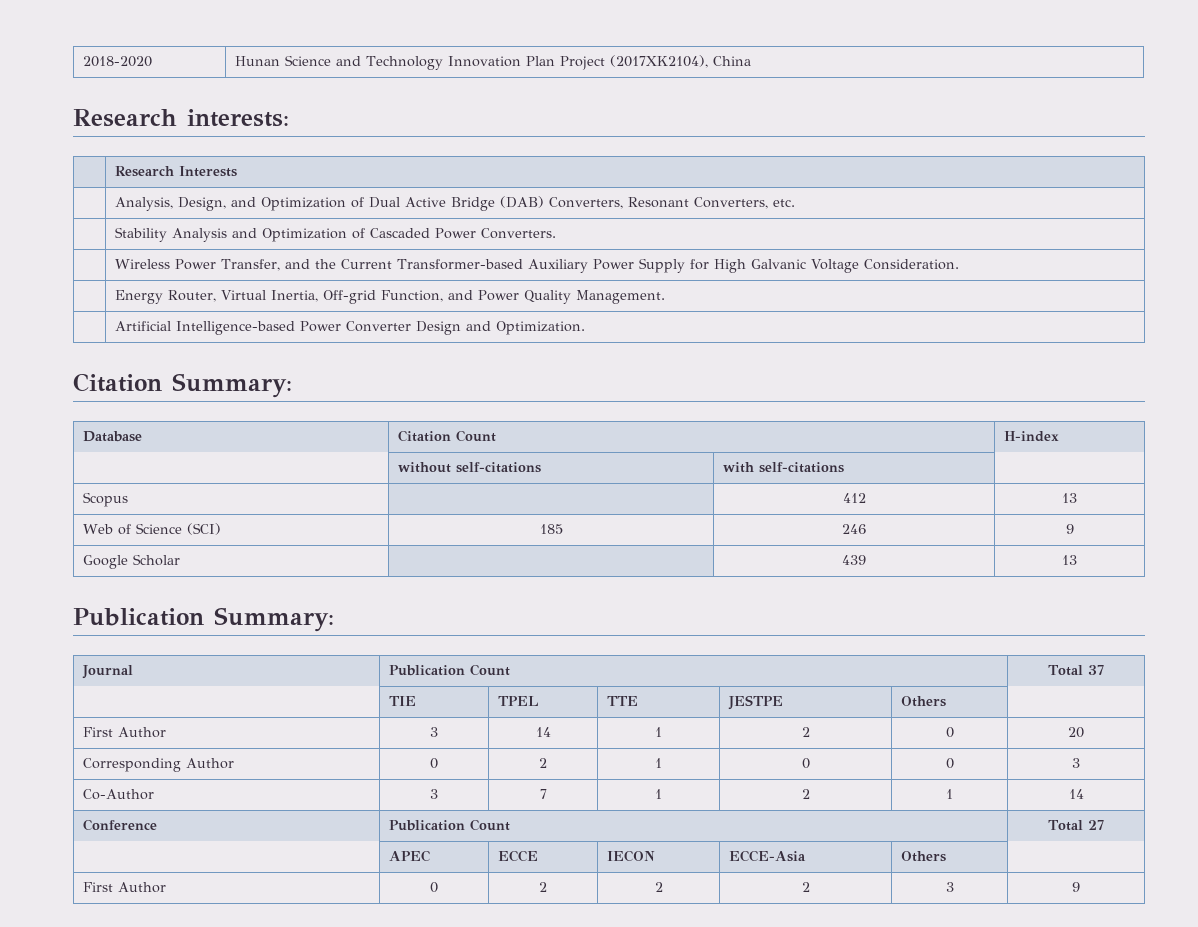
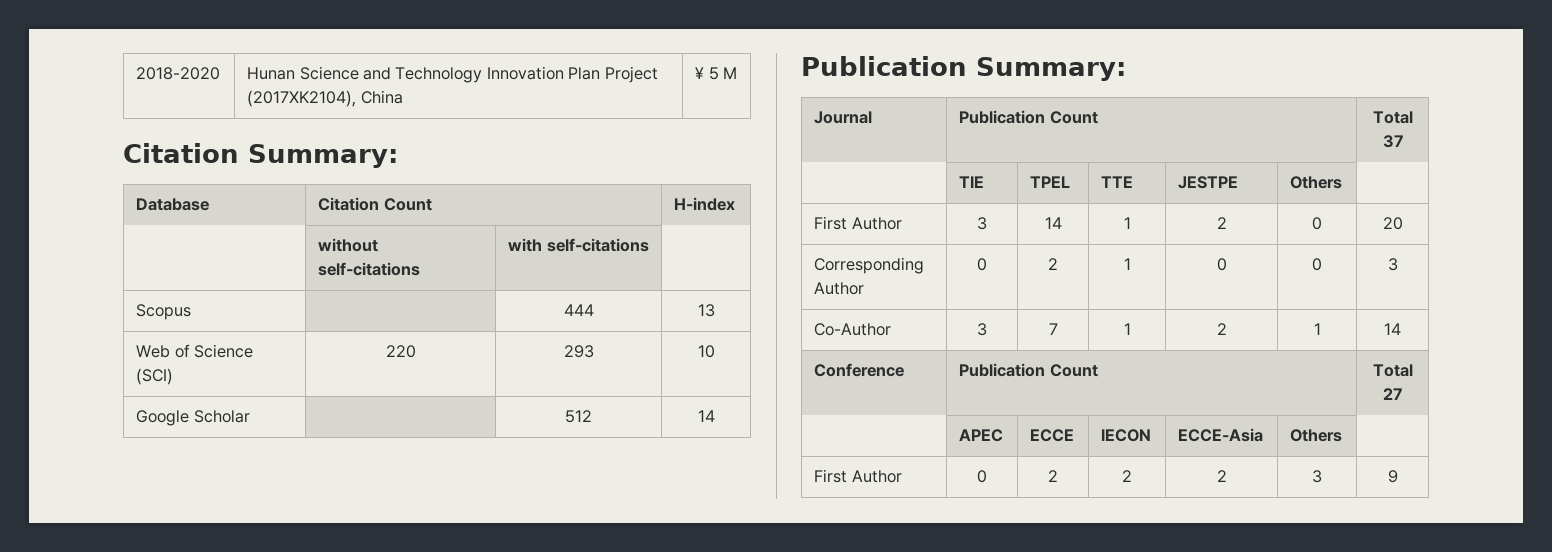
[73,109,289,127] [114,166,237,177] [114,196,795,211] [114,227,556,242] [114,258,960,273] [114,290,665,304] [114,321,585,335] // Research interests: // | Research Interests // | Analysis, Design, and Optimization of Dual Active Bridge (DAB) Converters, Resonant Converters, etc. // | Stability Analysis and Optimization of Cascaded Power Converters. // | Wireless Power Transfer, and the Current Transformer-based Auxiliary Power Supply for High Galvanic Voltage Consideration. // | Energy Router, Virtual Inertia, Off-grid Function, and Power Quality Management. // | Artificial Intelligence-based Power Converter Design and Optimization. -> [695,67,737,80] | ¥ 5 M
[842,493,866,503] 412 -> [563,304,594,316] 444
[539,524,563,534] [841,524,866,534] [1065,524,1074,534] 185 | 246 | 9 -> [385,345,416,358] [563,345,594,358] [697,345,715,358] 220 | 293 | 10
[841,555,866,565] [1062,555,1077,565] 439 | 13 -> [565,410,592,423] [697,410,715,422] 512 | 14

